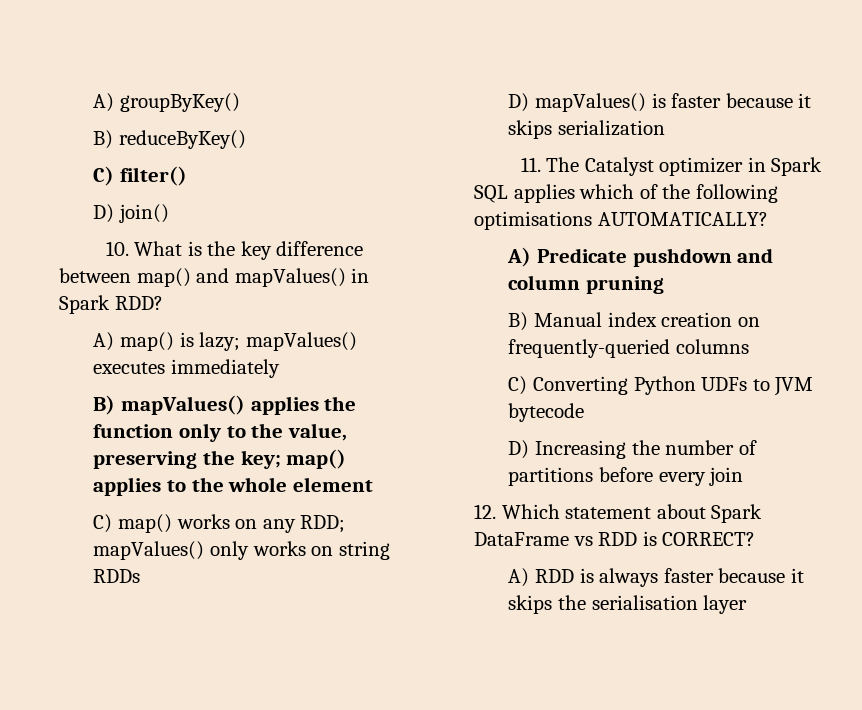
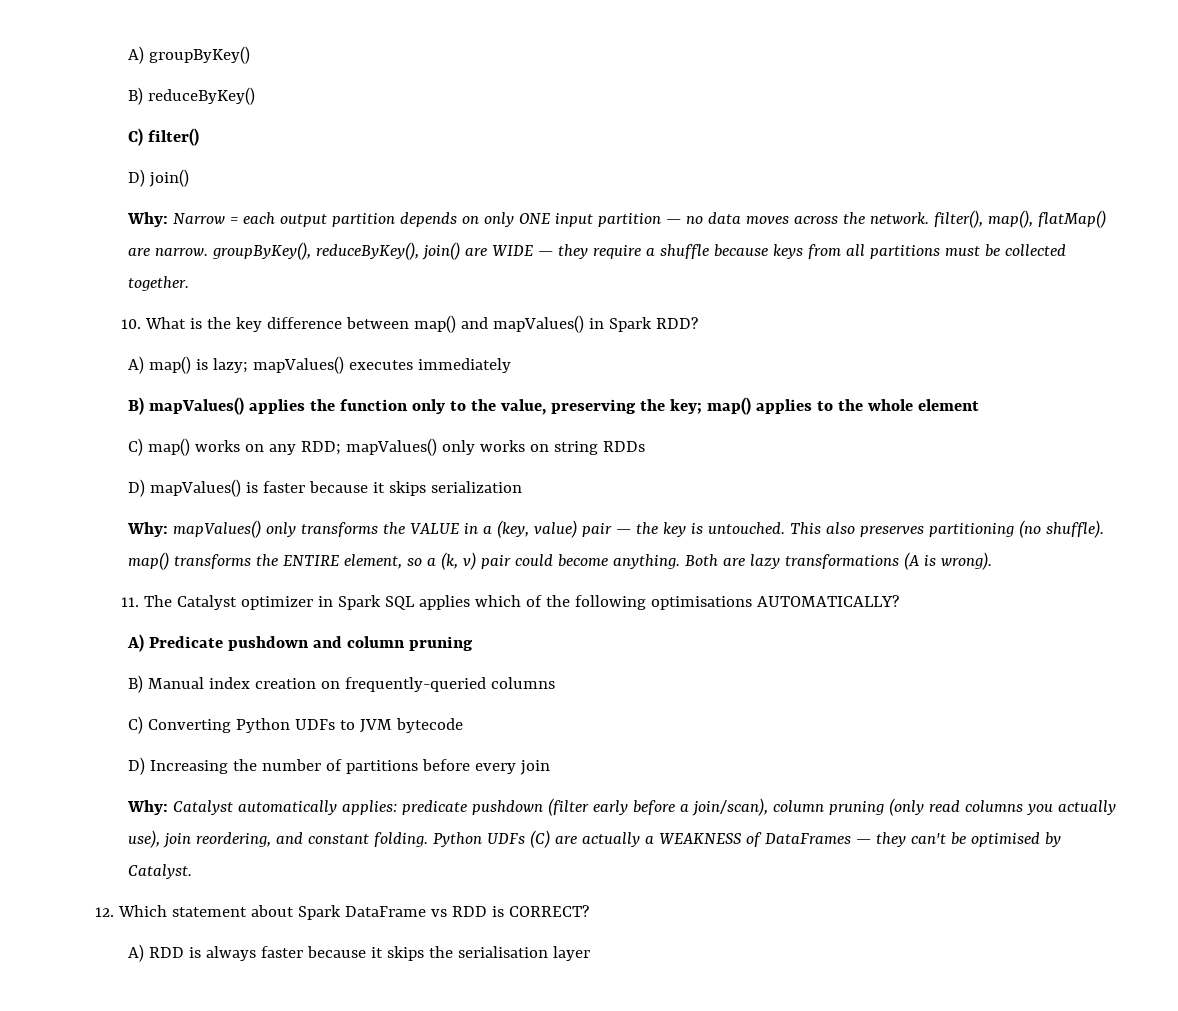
(170, 213) none -> [126,210,1106,228] [127,242,1066,260] [127,276,189,291] // Why: Narrow = each output partition depends on only ONE input partition — no data moves across the network. filter(), map(), flatMap() are narrow. groupByKey(), reduceByKey(), join() are WIDE — they require a shuffle because keys from all partitions must be collected together.
(666, 128) none -> [126,520,1104,538] [127,552,992,570] // Why: mapValues() only transforms the VALUE in a (key, value) pair — the key is untouched. This also preserves partitioning (no shuffle). map() transforms the ENTIRE element, so a (k, v) pair could become anything. Both are lazy transformations (A is wrong).
(744, 476) none -> [126,798,1116,816] [127,830,1061,848] [127,864,192,879] // Why: Catalyst automatically applies: predicate pushdown (filter early before a join/scan), column pruning (only read columns you actually use), join reordering, and constant folding. Python UDFs (C) are actually a WEAKNESS of DataFrames — they can't be optimised by Catalyst.

